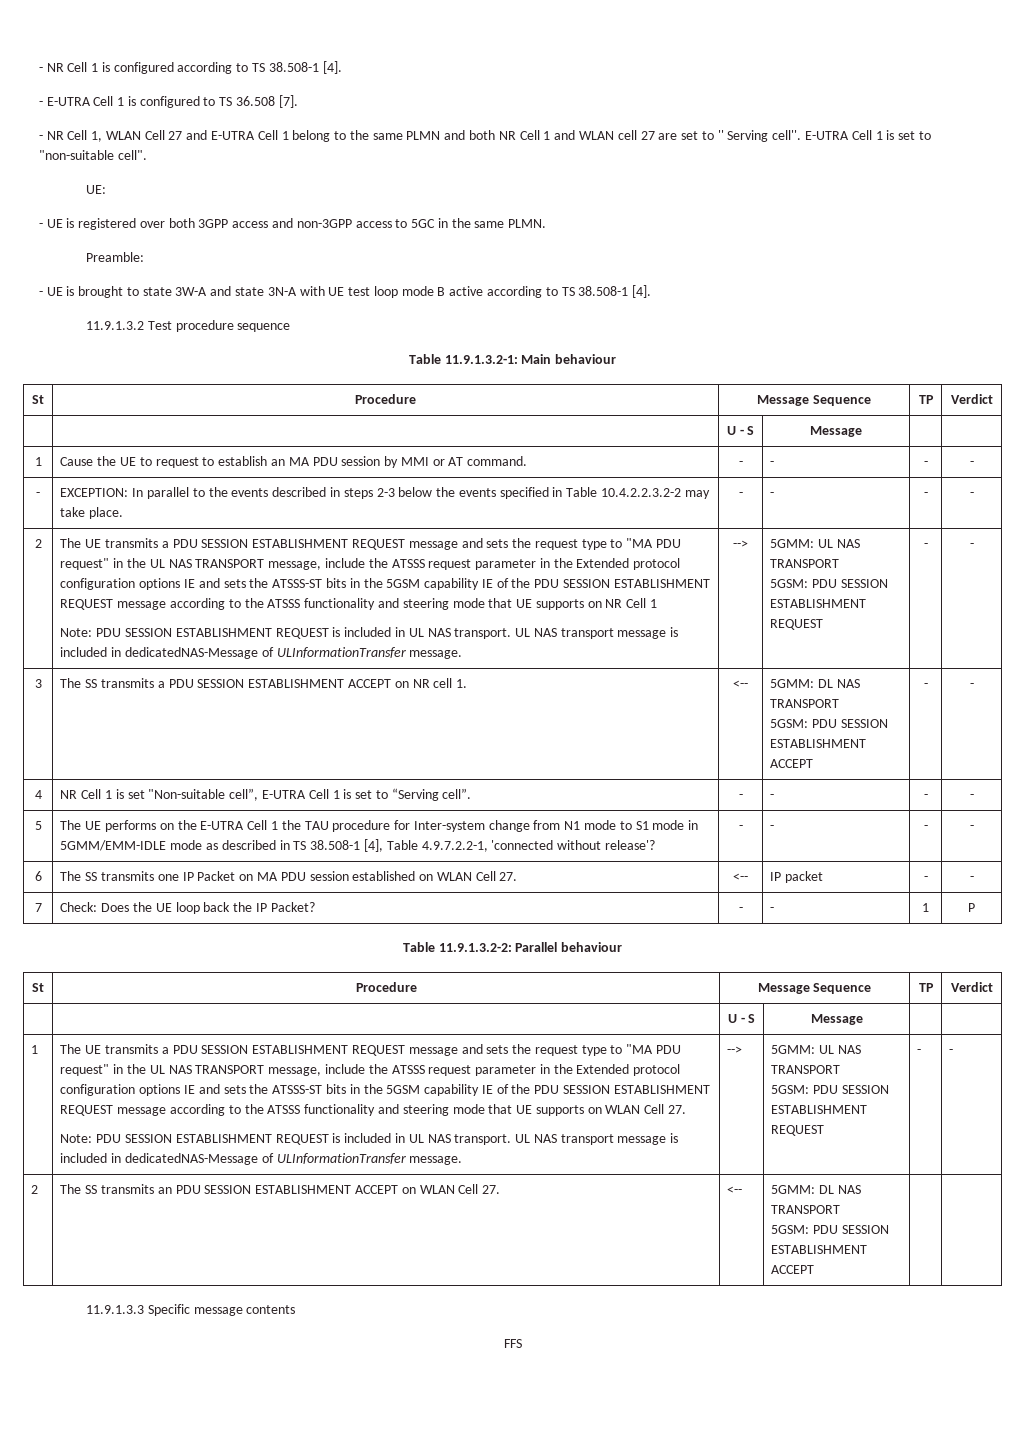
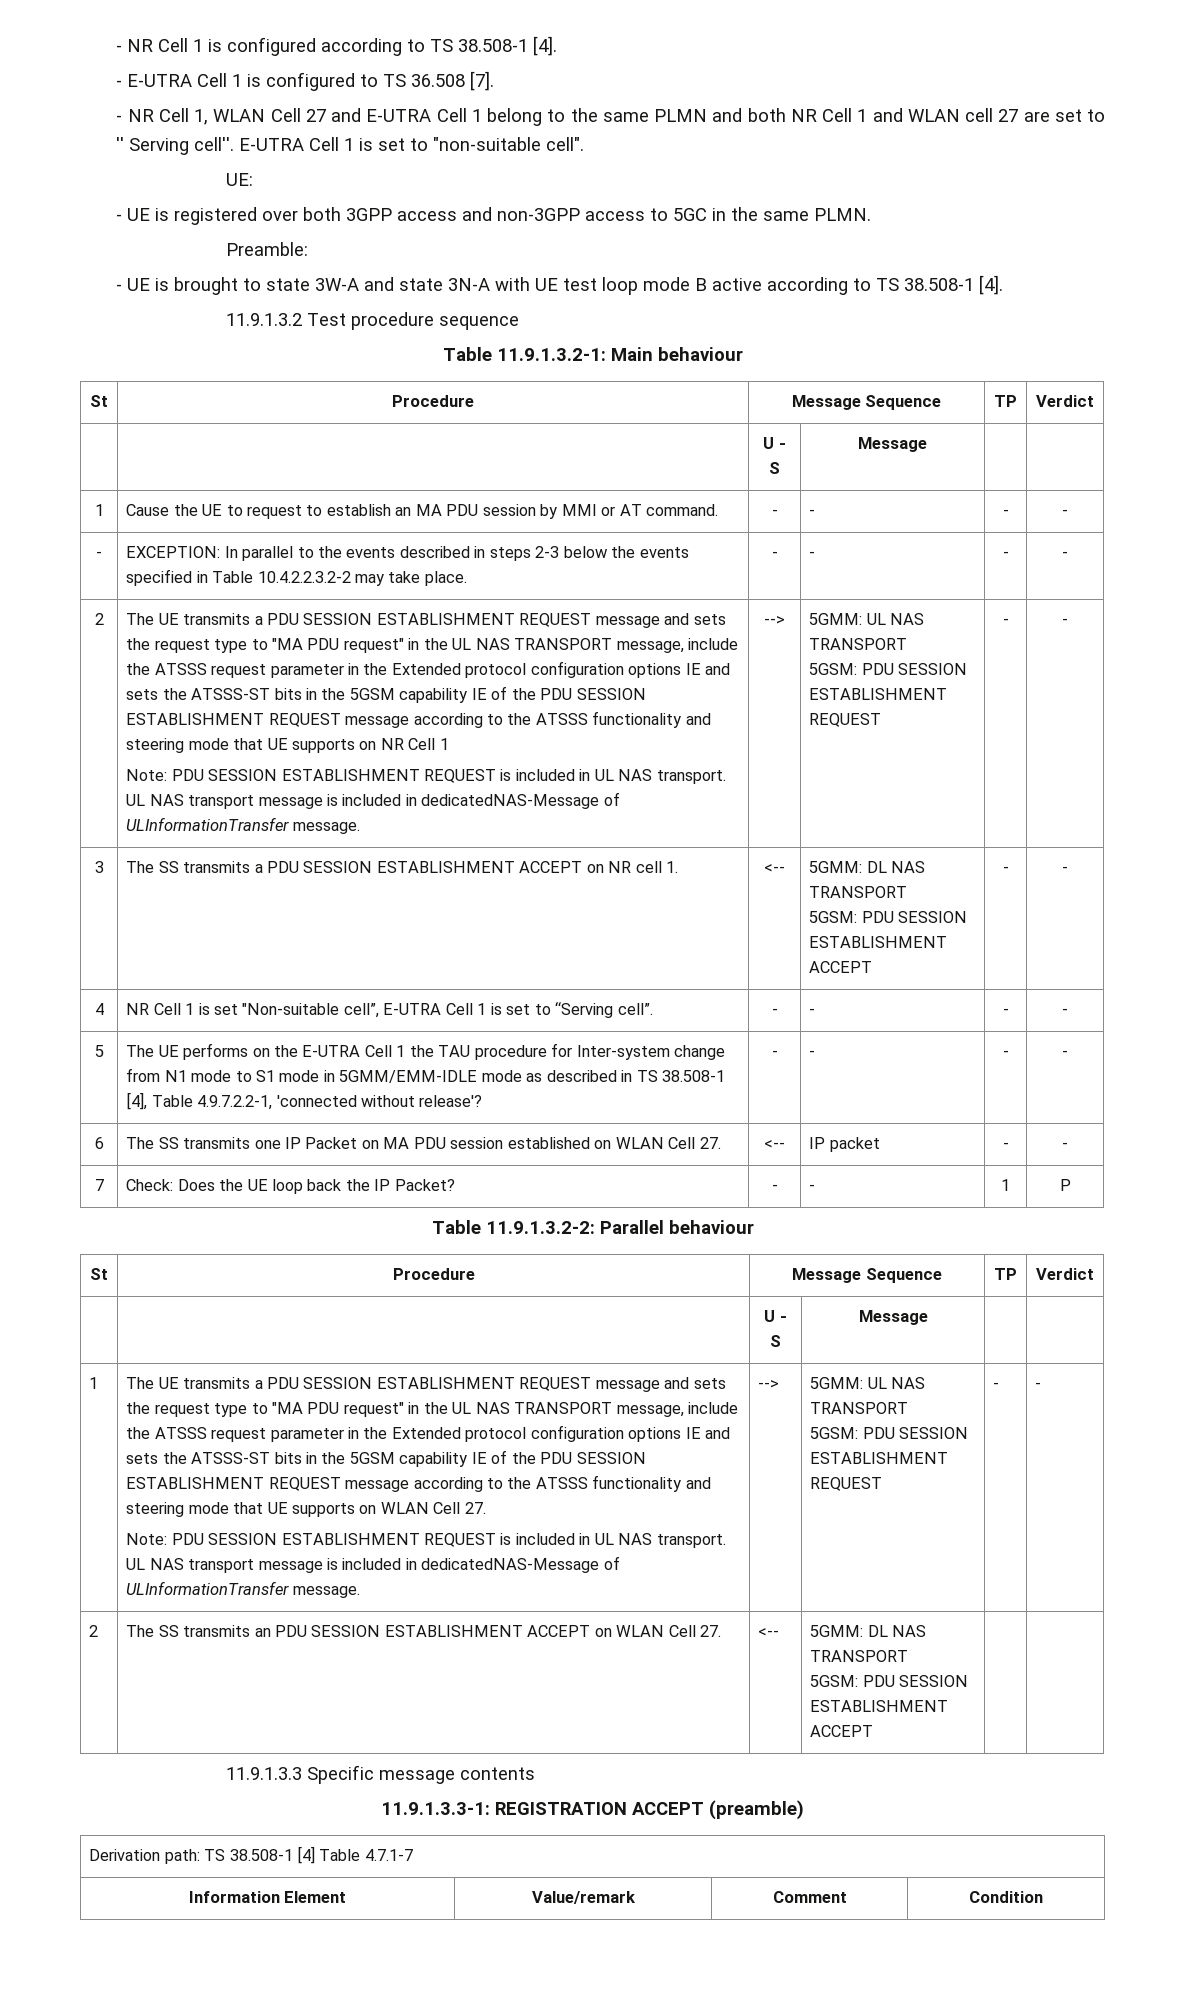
[503,1339,522,1348] FFS -> [381,1800,804,1820] [89,1846,413,1864] [188,1891,347,1903] [531,1891,636,1904] [772,1891,847,1903] [969,1891,1043,1903] 11.9.1.3.3-1: REGISTRATION ACCEPT (preamble) // Derivation path: TS 38.508-1 [4] Table 4.7.1-7 // Information Element | Value/remark | Comment | Condition

